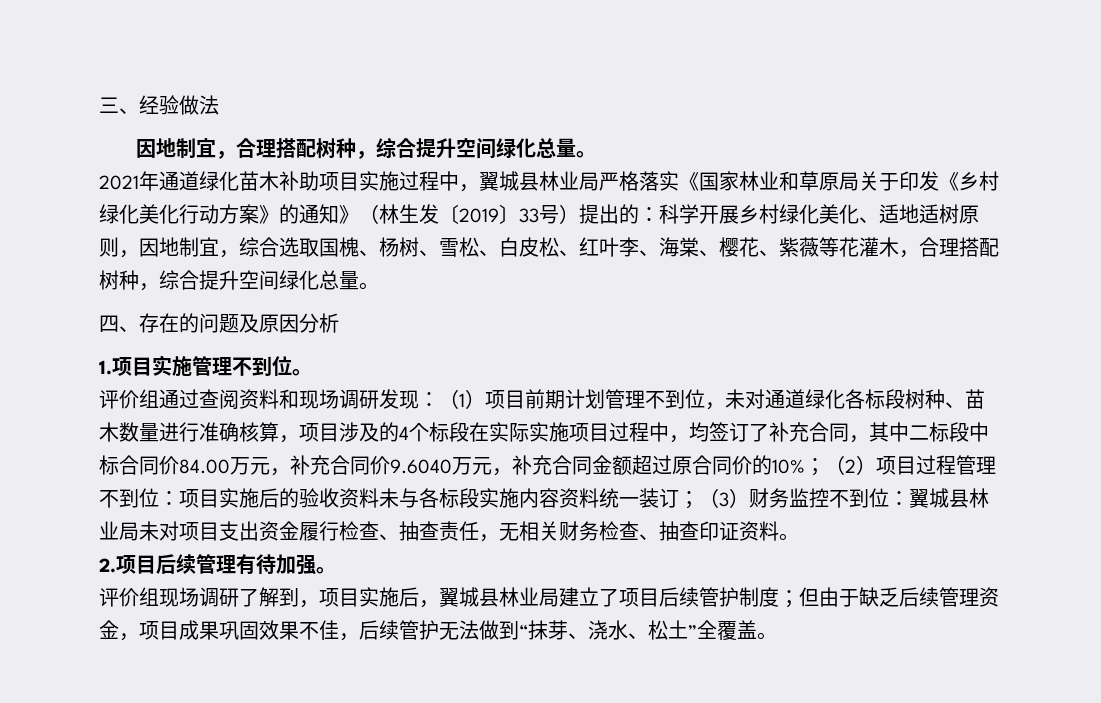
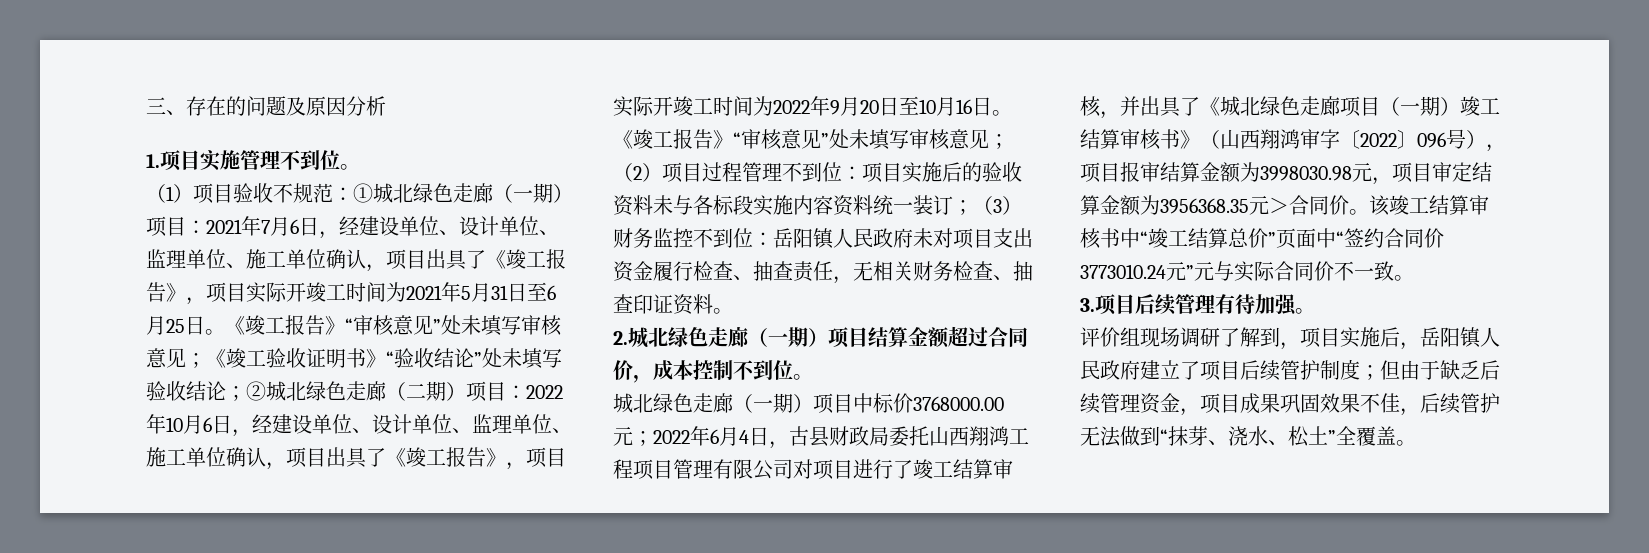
[139,95,219,115] [135,138,596,159] [99,171,999,192] [99,204,979,224] [99,237,999,258] [99,270,379,291] [99,315,139,333] 经验做法 // 因地制宜，合理搭配树种，综合提升空间绿化总量。 // 2021年通道绿化苗木补助项目实施过程中，翼城县林业局严格落实《国家林业和草原局关于印发《乡村绿化美化行动方案》的通知》（林生发〔2019〕33号）提出的：科学开展乡村绿化美化、适地适树原则，因地制宜，综合选取国槐、杨树、雪松、白皮松、红叶李、海棠、樱花、紫薇等花灌木，合理搭配树种，综合提升空间绿化总量。 // 四、 -> (186, 112) none
[99,389,985,410] [99,422,989,443] [99,455,805,476] 评价组通过查阅资料和现场调研发现：（1）项目前期计划管理不到位，未对通道绿化各标段树种、苗木数量进行准确核算，项目涉及的4个标段在实际实施项目过程中，均签订了补充合同，其中二标段中标合同价84.00万元，补充合同价9.6040万元，补充合同金额超过原合同价的10% -> [146,183,573,204] [146,216,559,239] [146,249,566,272] [146,282,556,305] [146,315,562,336] [146,348,562,369] [146,381,563,402] [146,414,572,437] [146,447,566,470] [613,96,1012,117] [613,129,989,150] （1）项目验收不规范：①城北绿色走廊（一期）项目：2021年7月6日，经建设单位、设计单位、监理单位、施工单位确认，项目出具了《竣工报告》，项目实际开竣工时间为2021年5月31日至6月25日。《竣工报告》“审核意见”处未填写审核意见；《竣工验收证明书》“验收结论”处未填写验收结论；②城北绿色走廊（二期）项目：2022年10月6日，经建设单位、设计单位、监理单位、施工单位确认，项目出具了《竣工报告》，项目实际开竣工时间为2022年9月20日至10月16日。《竣工报告》“审核意见”处未填写审核意见
[909,488,989,508] [99,521,139,541] 翼城县林业局 -> [773,228,913,249] 岳阳镇人民政府
(116, 565) none -> [628,326,1028,348] [613,360,813,383] [613,393,1004,414] [613,426,1029,449] [613,459,1013,480] [1080,96,1500,119] [1080,129,1506,152] [1080,162,1492,185] [1080,195,1489,216] [1080,228,1444,249] [1080,261,1414,282] [1080,298,1095,312] 城北绿色走廊（一期）项目结算金额超过合同价，成本控制不到位。 // 城北绿色走廊（一期）项目中标价3768000.00元；2022年6月4日，古县财政局委托山西翔鸿工程项目管理有限公司对项目进行了竣工结算审核，并出具了《城北绿色走廊项目（一期）竣工结算审核书》（山西翔鸿审字〔2022〕096号），项目报审结算金额为3998030.98元，项目审定结算金额为3956368.35元＞合同价。该竣工结算审核书中“竣工结算总价”页面中“签约合同价3773010.24元”元与实际合同价不一致。 // 3.
[439,587,559,607] 翼城县林业局 -> [1420,327,1500,348] [1080,360,1140,380] 岳阳镇人民政府

